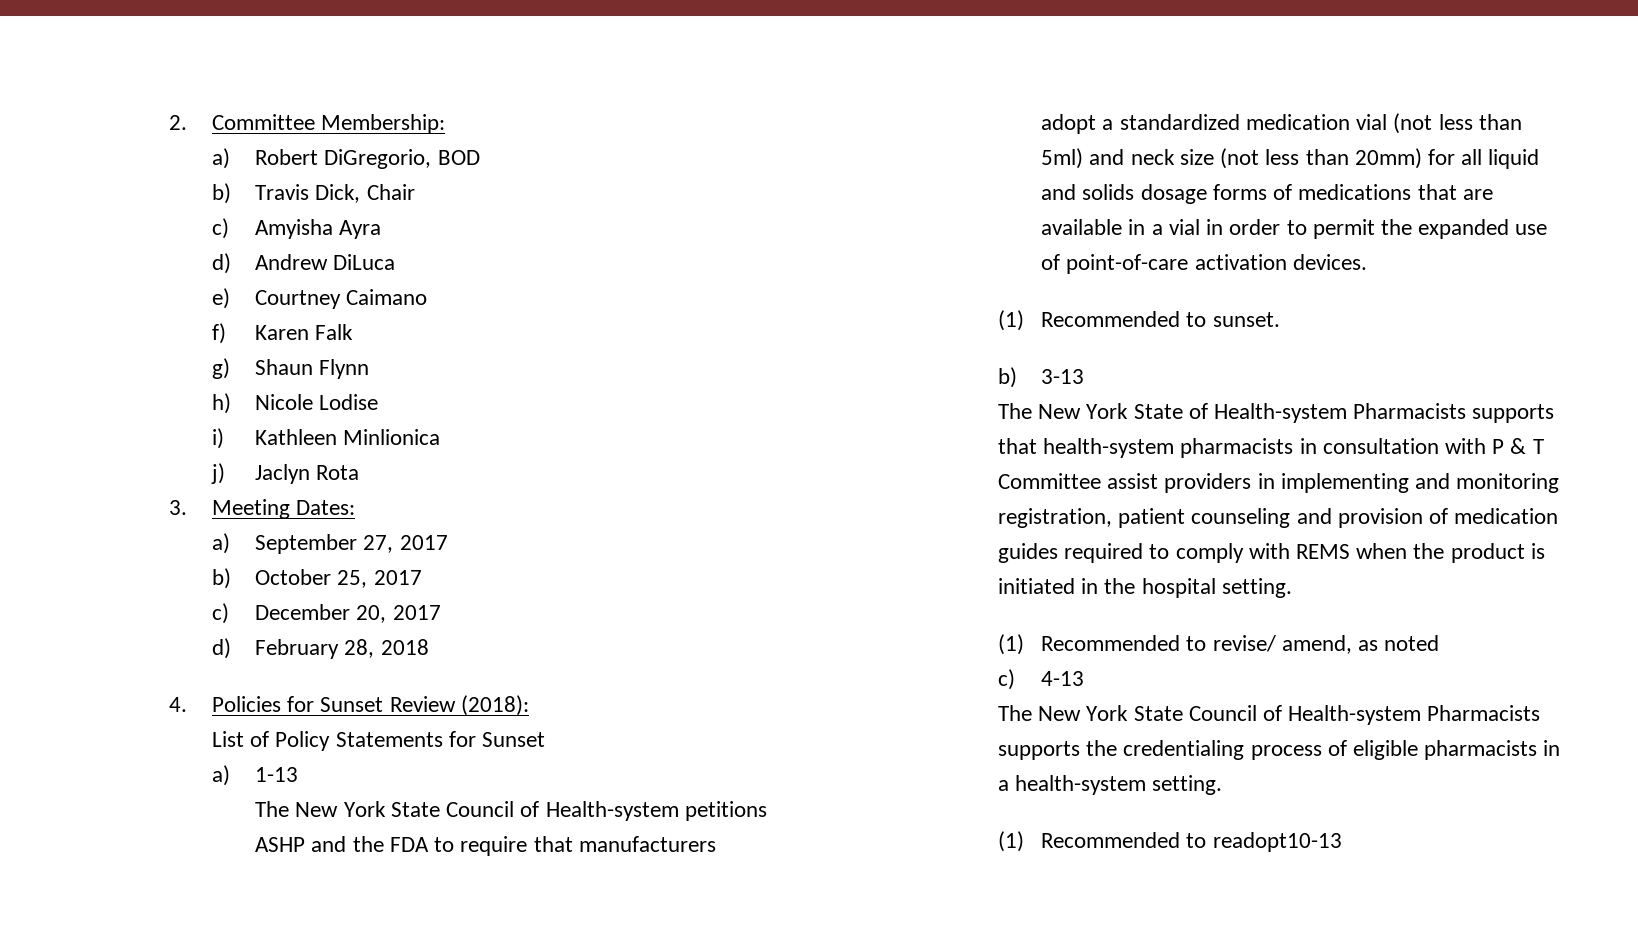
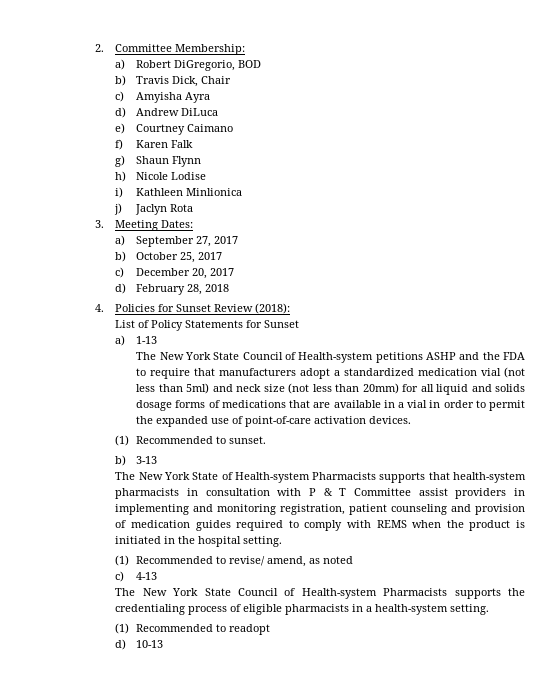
[1212,832,1342,852] readopt10-13 -> [229,624,271,635] [115,639,164,650] readopt // d) 10-13

